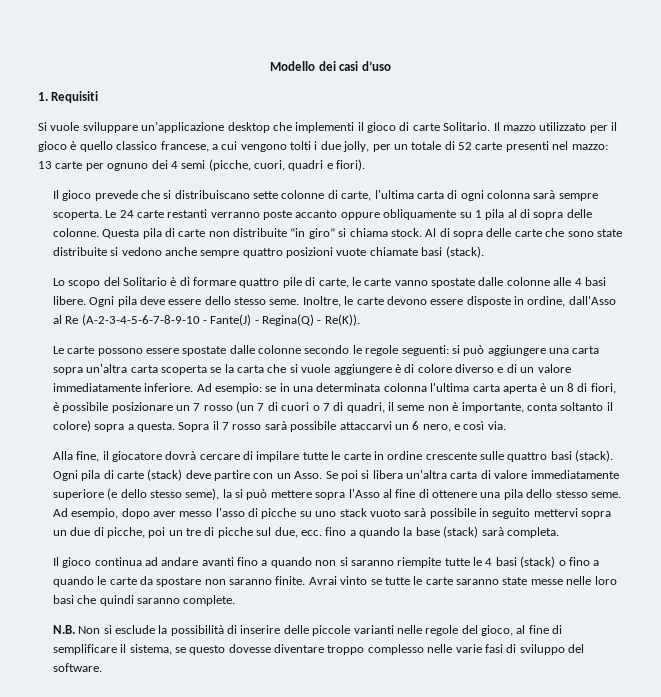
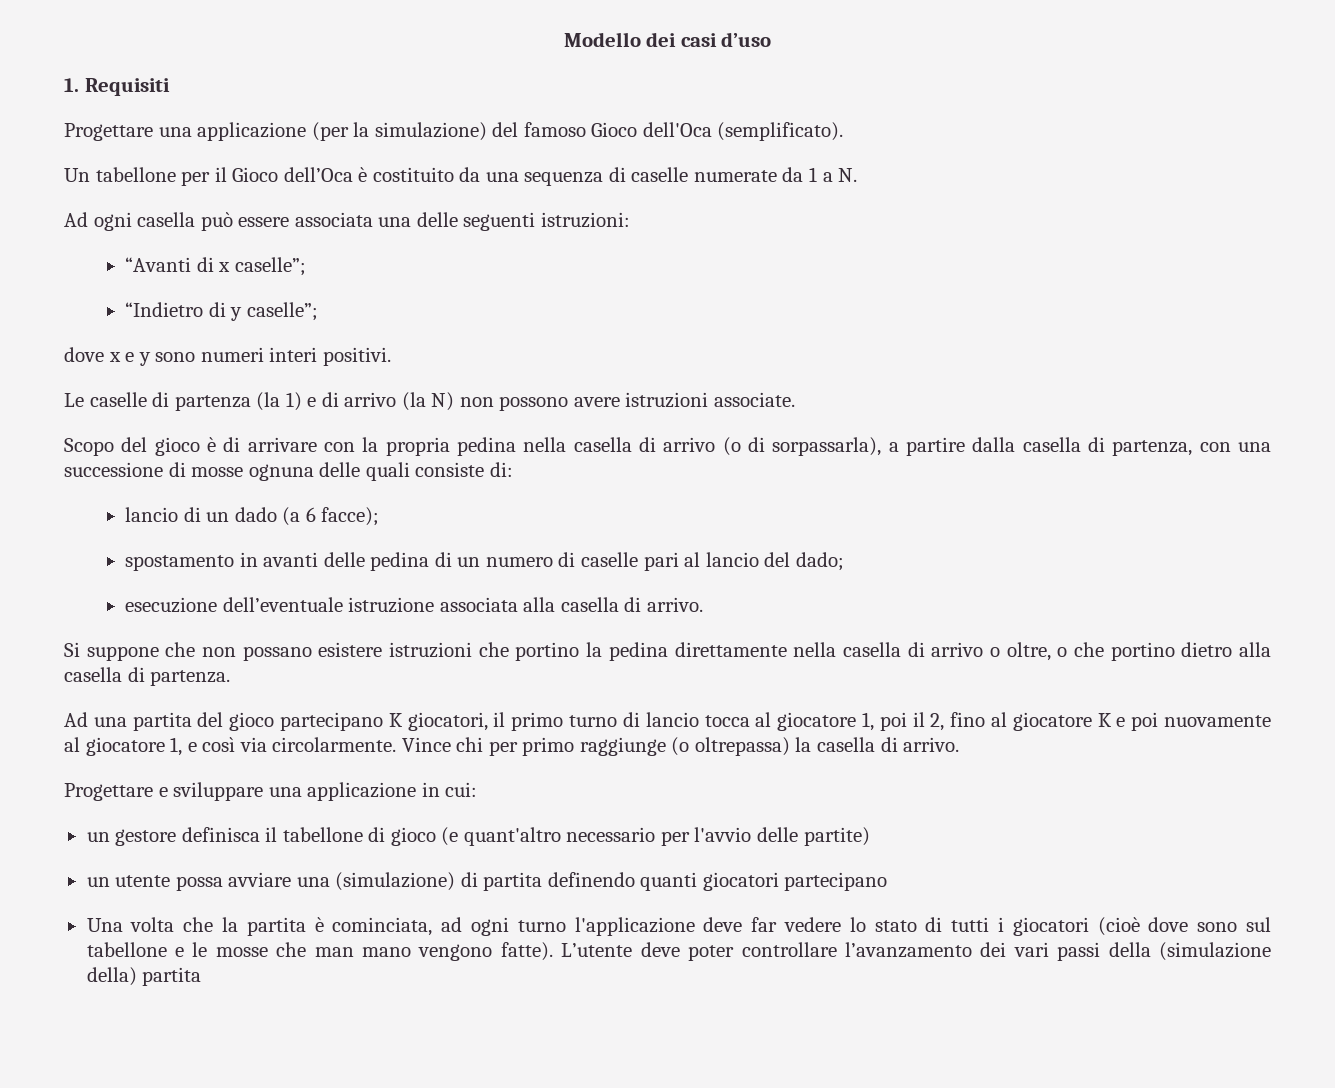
[38,121,617,133] [38,141,608,152] [38,159,366,171] [52,190,598,201] [52,209,592,220] [52,228,622,239] [52,246,484,258] [52,277,606,288] [52,296,616,307] [52,314,360,326] [52,345,600,356] [52,364,571,375] [52,383,616,394] [52,401,613,413] [52,420,506,432] [52,450,614,462] [52,469,619,481] [52,488,621,500] [52,508,612,519] [52,526,559,538] [52,556,600,568] [52,576,617,587] [52,595,236,606] [52,625,563,636] [52,644,585,655] [52,663,102,672] Si vuole sviluppare un’applicazione desktop che implementi il gioco di carte Solitario. Il mazzo utilizzato per il gioco è quello classico francese, a cui vengono tolti i due jolly, per un totale di 52 carte presenti nel mazzo: 13 carte per ognuno dei 4 semi (picche, cuori, quadri e fiori). // Il gioco prevede che si distribuiscano sette colonne di carte, l'ultima carta di ogni colonna sarà sempre scoperta. Le 24 carte restanti verranno poste accanto oppure obliquamente su 1 pila al di sopra delle colonne. Questa pila di carte non distribuite “in giro” si chiama stock. Al di sopra delle carte che sono state distribuite si vedono anche sempre quattro posizioni vuote chiamate basi (stack). // Lo scopo del Solitario è di formare quattro pile di carte, le carte vanno spostate dalle colonne alle 4 basi libere. Ogni pila deve essere dello stesso seme. Inoltre, le carte devono essere disposte in ordine, dall'Asso al Re (A-2-3-4-5-6-7-8-9-10 - Fante(J) - Regina(Q) - Re(K)). // Le carte possono essere spostate dalle colonne secondo le regole seguenti: si può aggiungere una carta sopra un'altra carta scoperta se la carta che si vuole aggiungere è di colore diverso e di un valore immediatamente inferiore. Ad esempio: se in una determinata colonna l'ultima carta aperta è un 8 di fiori, è possibile posizionare un 7 rosso (un 7 di cuori o 7 di quadri, il seme non è importante, conta soltanto il colore) sopra a questa. Sopra il 7 rosso sarà possibile attaccarvi un 6 nero, e così via. // Alla fine, il giocatore dovrà cercare di impilare tutte le carte in ordine crescente sulle quattro basi (stack). Ogni pila di carte (stack) deve partire con un Asso. Se poi si libera un'altra carta di valore immediatamente superiore (e dello stesso seme), la si può mettere sopra l'Asso al fine di ottenere una pila dello stesso seme. Ad esempio, dopo aver messo l'asso di picche su uno stack vuoto sarà possibile in seguito mettervi sopra un due di picche, poi un tre di picche sul due, ecc. fino a quando la base (stack) sarà completa. // Il gioco continua ad andare avanti fino a quando non si saranno riempite tutte le 4 basi (stack) o fino a quando le carte da spostare non saranno finite. Avrai vinto se tutte le carte saranno state messe nelle loro basi che quindi saranno complete. // N.B. Non si esclude la possibilità di inserire delle piccole varianti nelle regole del gioco, al fine di semplificare il sistema, se questo dovesse diventare troppo complesso nelle varie fasi di sviluppo del software. -> [64,122,844,141] [64,167,858,186] [64,212,630,231] [125,257,306,276] [125,302,318,321] [64,347,391,366] [64,392,796,411] [64,437,1271,456] [64,462,513,481] [125,507,380,526] [125,552,844,571] [125,597,703,613] [64,642,1271,661] [64,667,231,686] [64,712,1271,731] [64,737,960,756] [64,782,478,801] [86,827,870,846] [86,872,888,891] [86,917,1272,936] [86,942,1272,961] [86,967,202,986] Progettare una applicazione (per la simulazione) del famoso Gioco dell'Oca (semplificato). // Un tabellone per il Gioco dell’Oca è costituito da una sequenza di caselle numerate da 1 a N. // Ad ogni casella può essere associata una delle seguenti istruzioni: // “Avanti di x caselle”; // “Indietro di y caselle”; // dove x e y sono numeri interi positivi. // Le caselle di partenza (la 1) e di arrivo (la N) non possono avere istruzioni associate. // Scopo del gioco è di arrivare con la propria pedina nella casella di arrivo (o di sorpassarla), a partire dalla casella di partenza, con una successione di mosse ognuna delle quali consiste di: // lancio di un dado (a 6 facce); // spostamento in avanti delle pedina di un numero di caselle pari al lancio del dado; // esecuzione dell’eventuale istruzione associata alla casella di arrivo. // Si suppone che non possano esistere istruzioni che portino la pedina direttamente nella casella di arrivo o oltre, o che portino dietro alla casella di partenza. // Ad una partita del gioco partecipano K giocatori, il primo turno di lancio tocca al giocatore 1, poi il 2, fino al giocatore K e poi nuovamente al giocatore 1, e così via circolarmente. Vince chi per primo raggiunge (o oltrepassa) la casella di arrivo. // Progettare e sviluppare una applicazione in cui: // un gestore definisca il tabellone di gioco (e quant'altro necessario per l'avvio delle partite) // un utente possa avviare una (simulazione) di partita definendo quanti giocatori partecipano // Una volta che la partita è cominciata, ad ogni turno l'applicazione deve far vedere lo stato di tutti i giocatori (cioè dove sono sul tabellone e le mosse che man mano vengono fatte). L’utente deve poter controllare l’avanzamento dei vari passi della (simulazione della) partita

